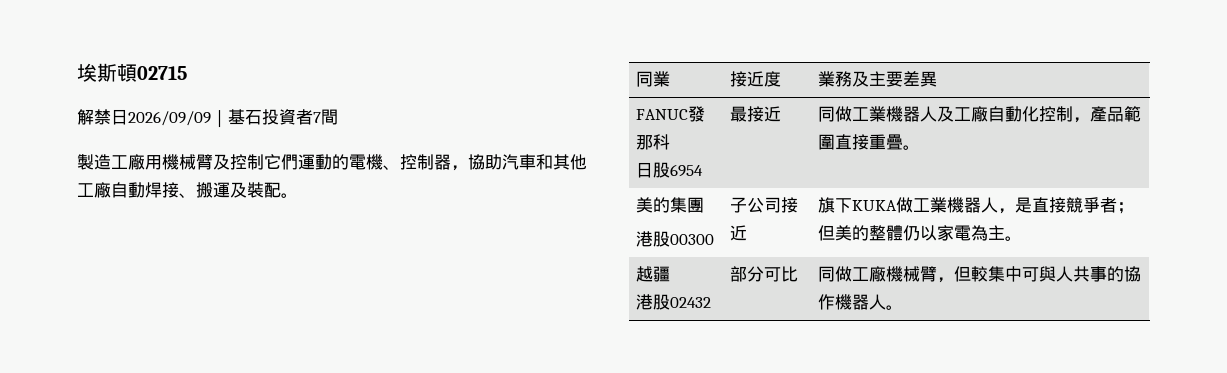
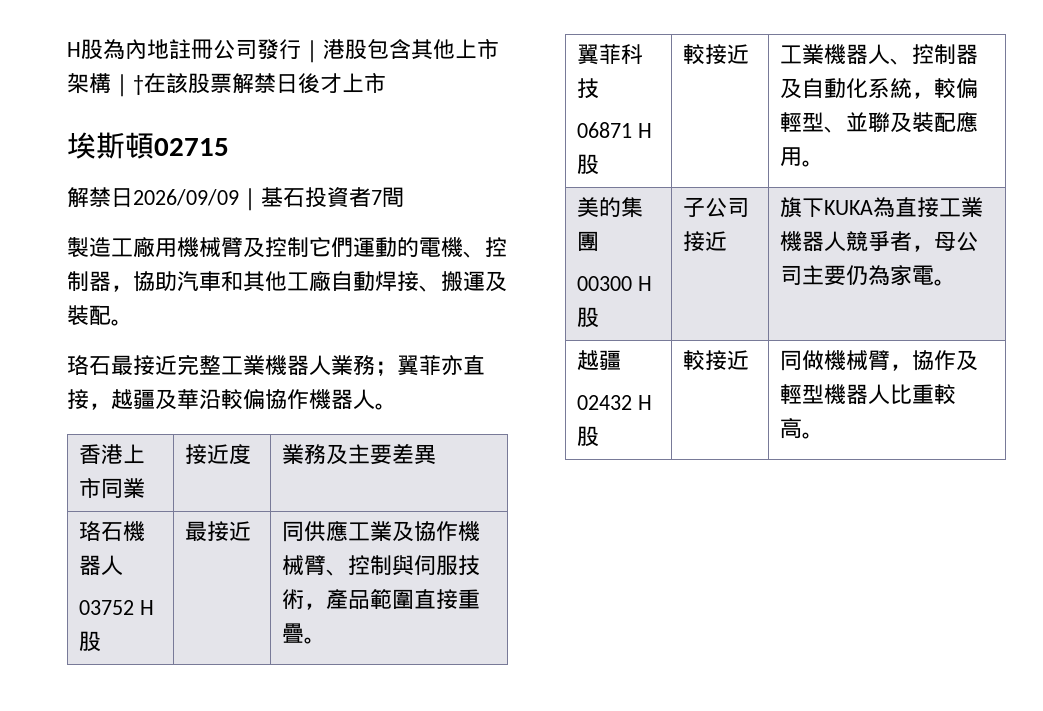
(77, 72) none -> [67,39,499,63] [67,73,386,97] H股為內地註冊公司發行｜港股包含其他上市架構｜†在該股票解禁日後才上市 //
(298, 195) // -> [67,354,485,376] [67,389,397,410] [79,444,146,465] [79,478,102,498] // 珞石最接近完整工業機器人業務；翼菲亦直接，越疆及華沿較偏協作機器人。 // 香港上市
[636,106,706,122] [636,134,671,150] [636,162,704,178] FANUC發那科 // 日股6954 -> [79,521,146,541] [79,555,124,575] [79,600,154,615] [79,631,102,652] 珞石機器人 // 03752 H股
[835,106,1074,122] 做工業機器人及工廠自動化控制 -> [304,521,481,542] [282,555,481,576] [282,589,305,609] 供應工業及協作機械臂、控制與伺服技術
(921, 147) none -> [577,44,644,65] [577,78,600,99] [577,122,652,138] [577,154,600,175] [683,44,750,64] [780,44,979,65] [780,78,979,99] [780,112,979,133] [780,147,825,167] // 翼菲科技 // 06871 H股 | 較接近 | 工業機器人、控制器及自動化系統，較偏輕型、並聯及裝配應用。
[636,231,715,247] 港股00300 -> [577,276,652,291] [577,307,600,328] 00300 H股
[896,197,1135,214] [818,225,1006,241] 做工業機器人，是直接競爭者；但美的整體仍以家電為主 -> [873,197,984,218] [780,231,979,252] [780,265,935,286] 為直接工業機器人競爭者，母公司主要仍為家電
[636,294,712,310] [730,266,799,282] [818,266,887,282] 港股02432 | 部分可比 | 同做工廠 -> [577,395,652,410] [577,426,600,447] [683,350,750,370] [780,350,825,371] 02432 H股 | 較接近 | 同做
[954,266,1142,282] [818,294,887,310] 但較集中可與人共事的協作機器人 -> [912,350,979,371] [780,384,957,404] [780,418,803,439] 協作及輕型機器人比重較高

